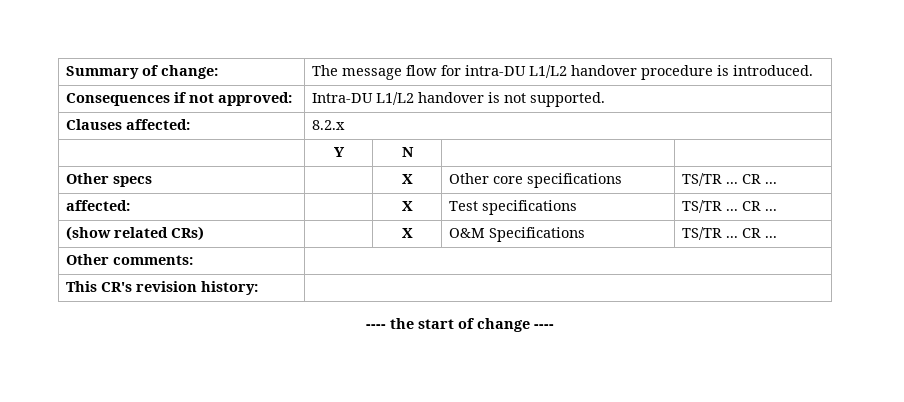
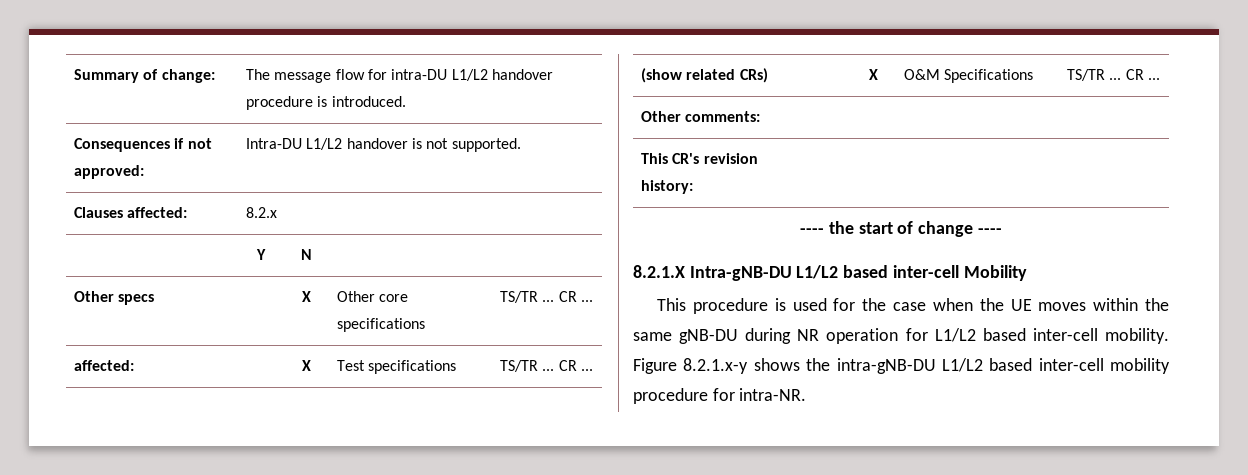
(554, 326) none -> [633,265,1027,281] [657,298,1169,314] [633,328,1169,344] [633,358,1170,374] [633,388,807,404] // 8.2.1.X Intra-gNB-DU L1/L2 based inter-cell Mobility // This procedure is used for the case when the UE moves within the same gNB-DU during NR operation for L1/L2 based inter-cell mobility. Figure 8.2.1.x-y shows the intra-gNB-DU L1/L2 based inter-cell mobility procedure for intra-NR.

